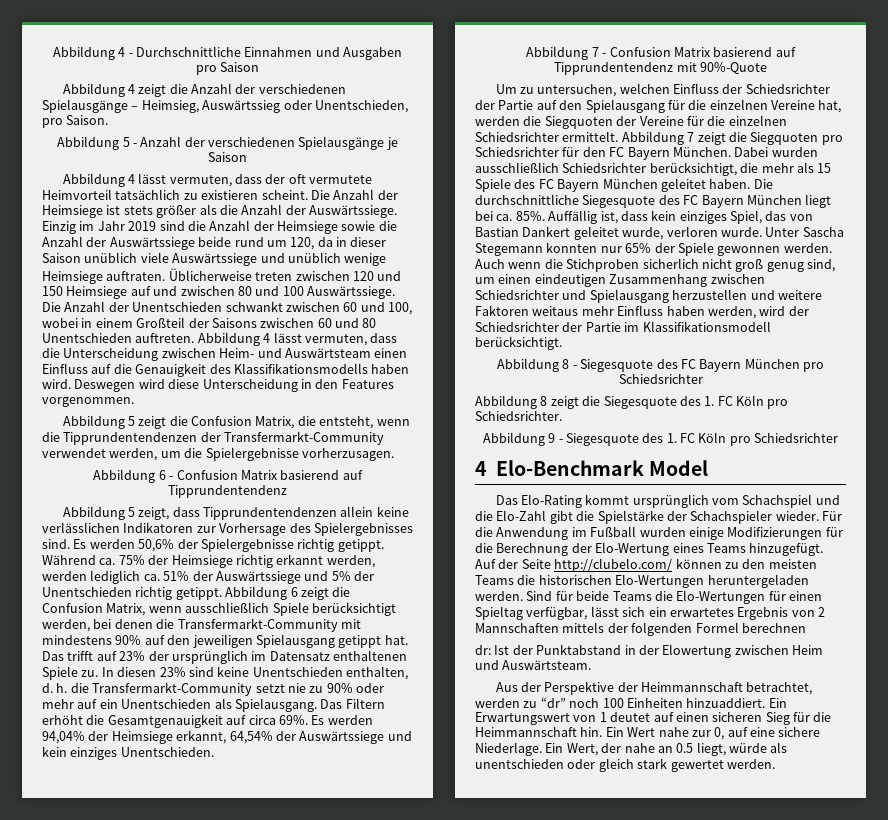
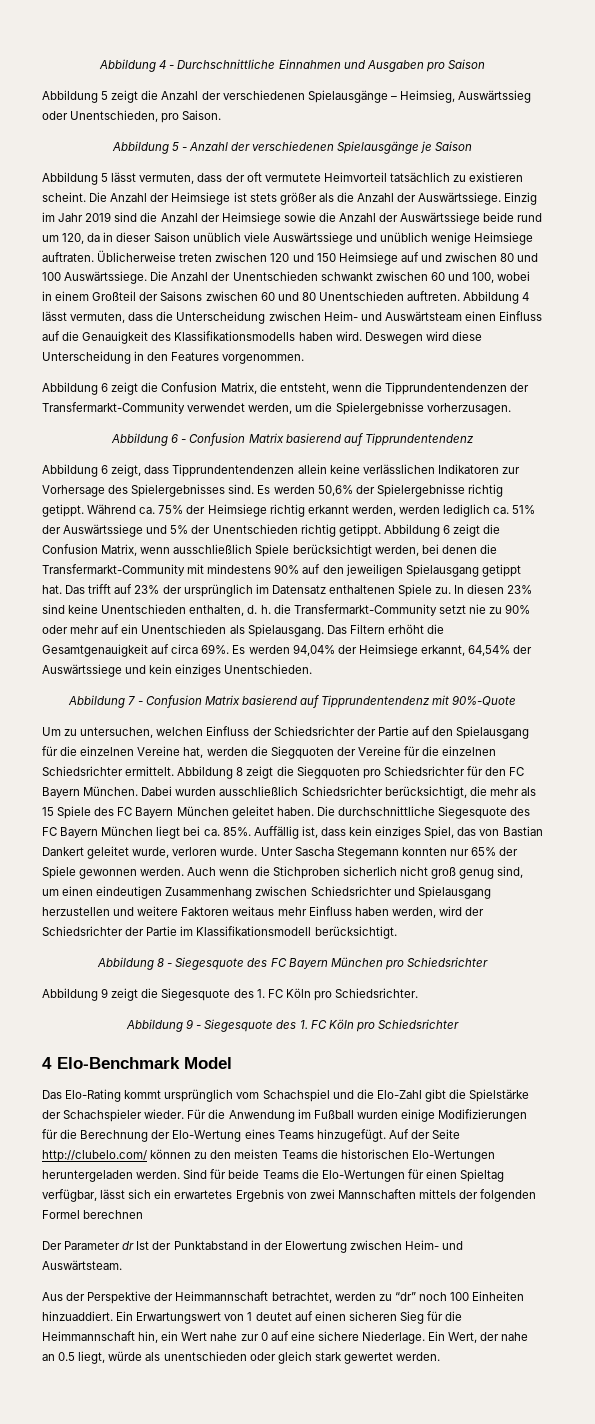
[127,84,135,94] 4 -> [101,91,109,100] 5
[127,174,135,184] 4 -> [101,173,109,182] 5
[127,416,135,426] 5 -> [101,383,109,392] 6
[127,507,135,517] 5 -> [101,465,109,474] 6
[687,132,695,142] 7 -> [236,767,244,776] 8
[540,396,548,406] 8 -> [101,988,109,998] 9
[818,607,825,617] 2 -> [309,1189,335,1199] zwei
[475,645,491,655] dr: -> [42,1241,135,1250] Der Parameter dr
[792,645,823,655] Heim -> [405,1240,440,1250] Heim-
[580,727,624,737] hin. Ein -> [138,1331,179,1343] hin, ein
[714,727,725,740] 0, -> [260,1332,268,1341] 0

